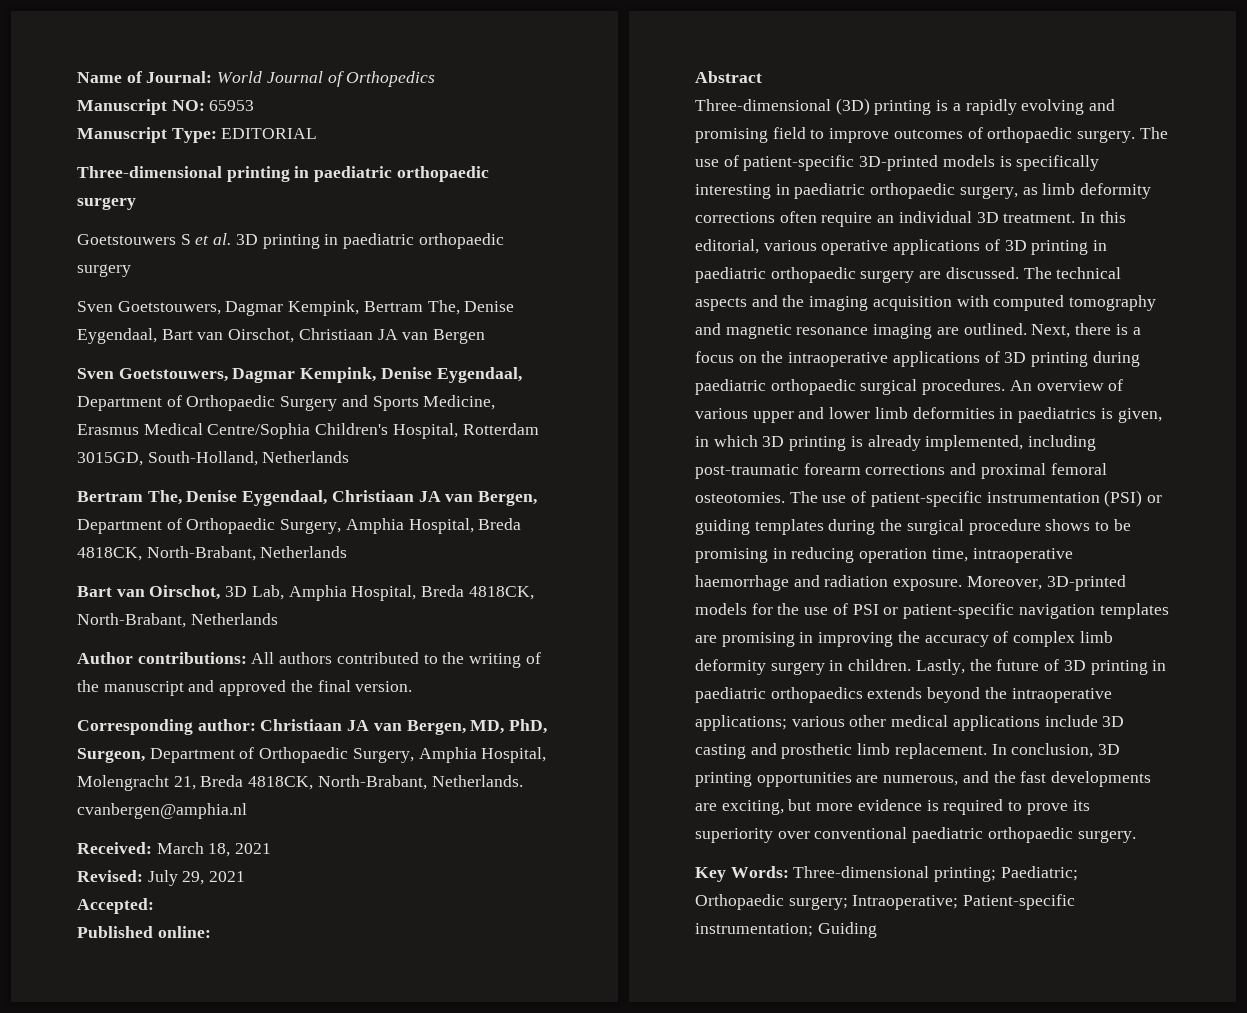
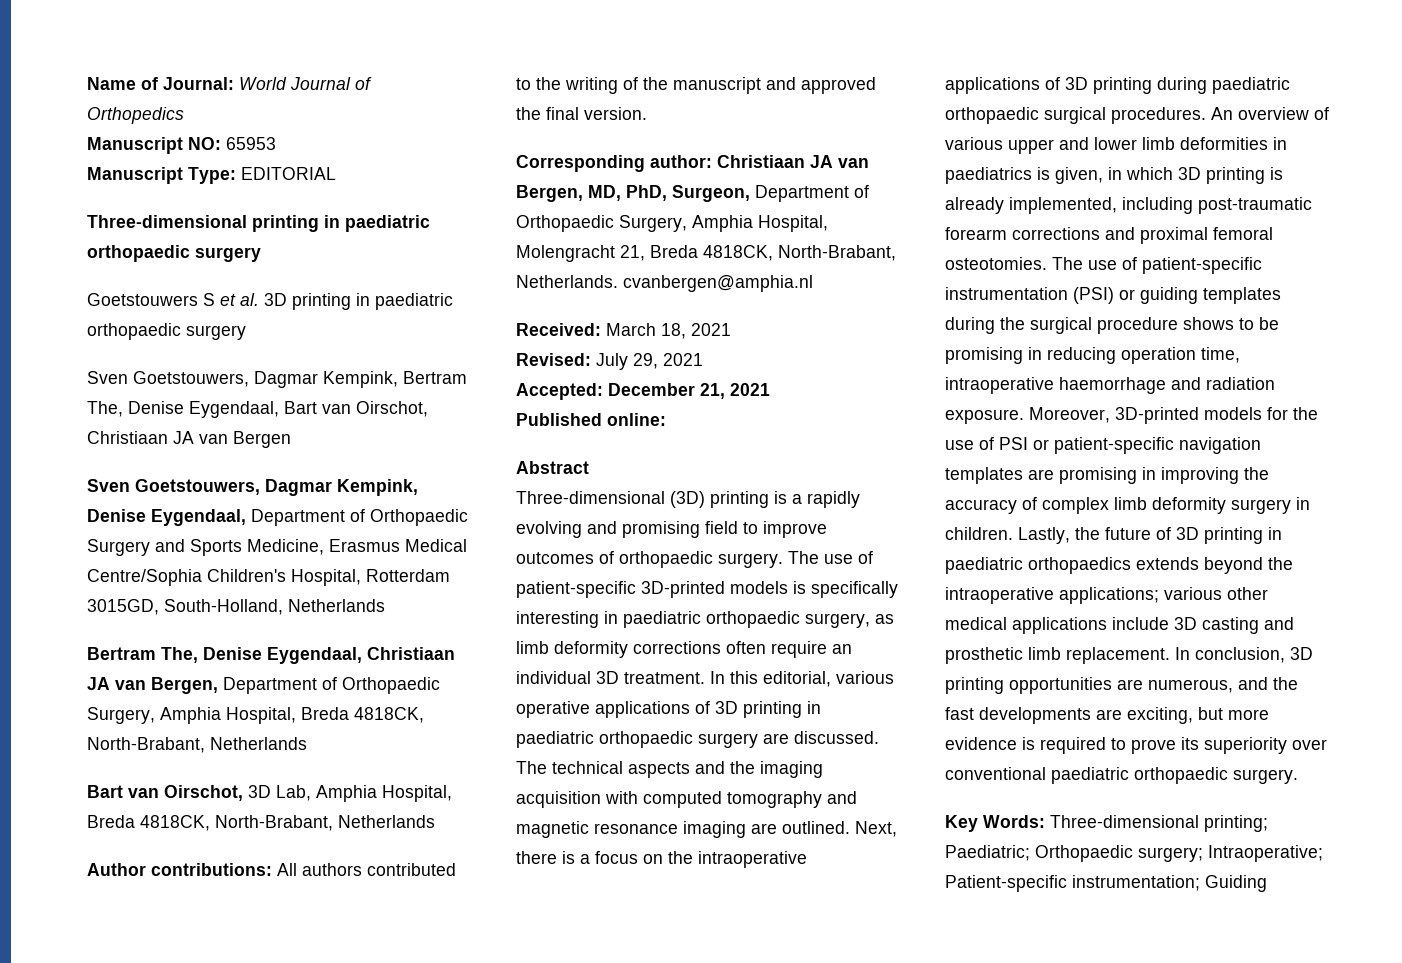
(154, 906) none -> [608,383,770,399] December 21, 2021

